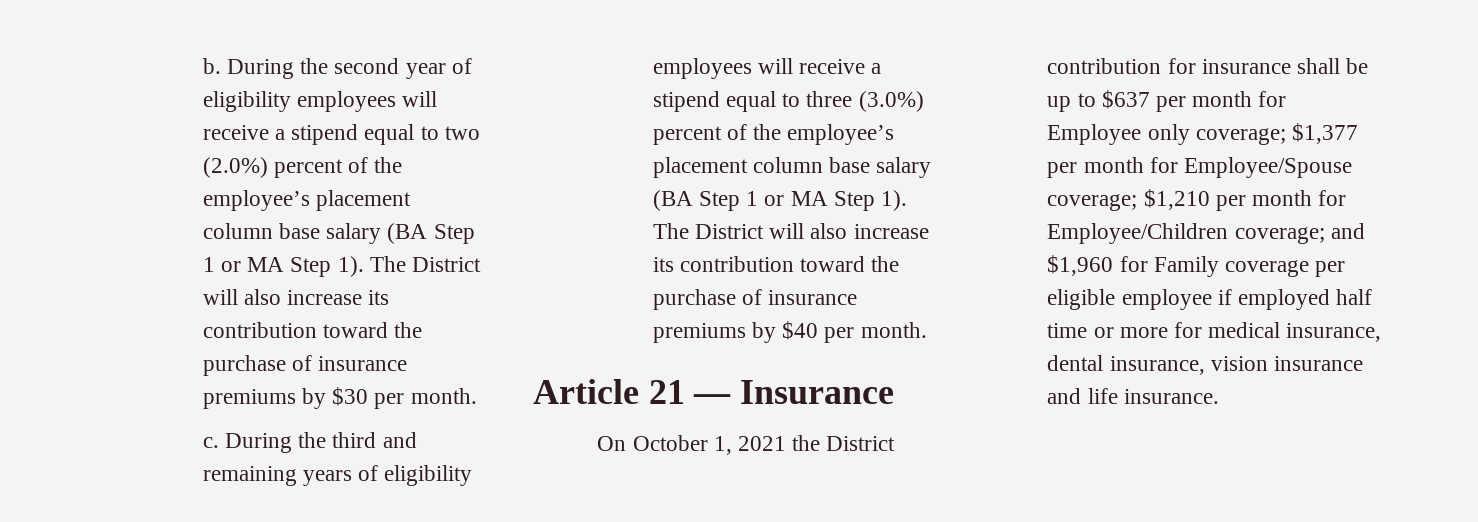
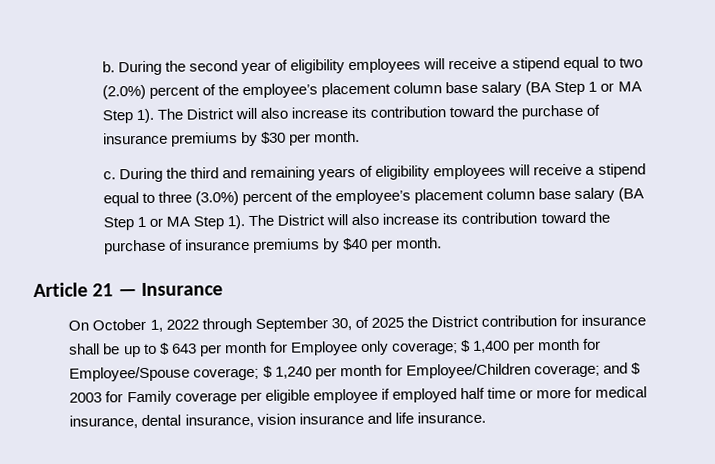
[737,436,786,451] 2021 -> [165,316,404,333] 2022 through September 30, of 2025
[1101,90,1150,109] $637 -> [159,342,197,355] $ 643
[1291,123,1358,144] $1,377 -> [461,339,511,353] $ 1,400
[1143,189,1210,210] $1,210 -> [262,365,312,379] $ 1,240
[1047,255,1114,276] $1,960 -> [630,362,641,375] [69,392,103,403] $ 2003

